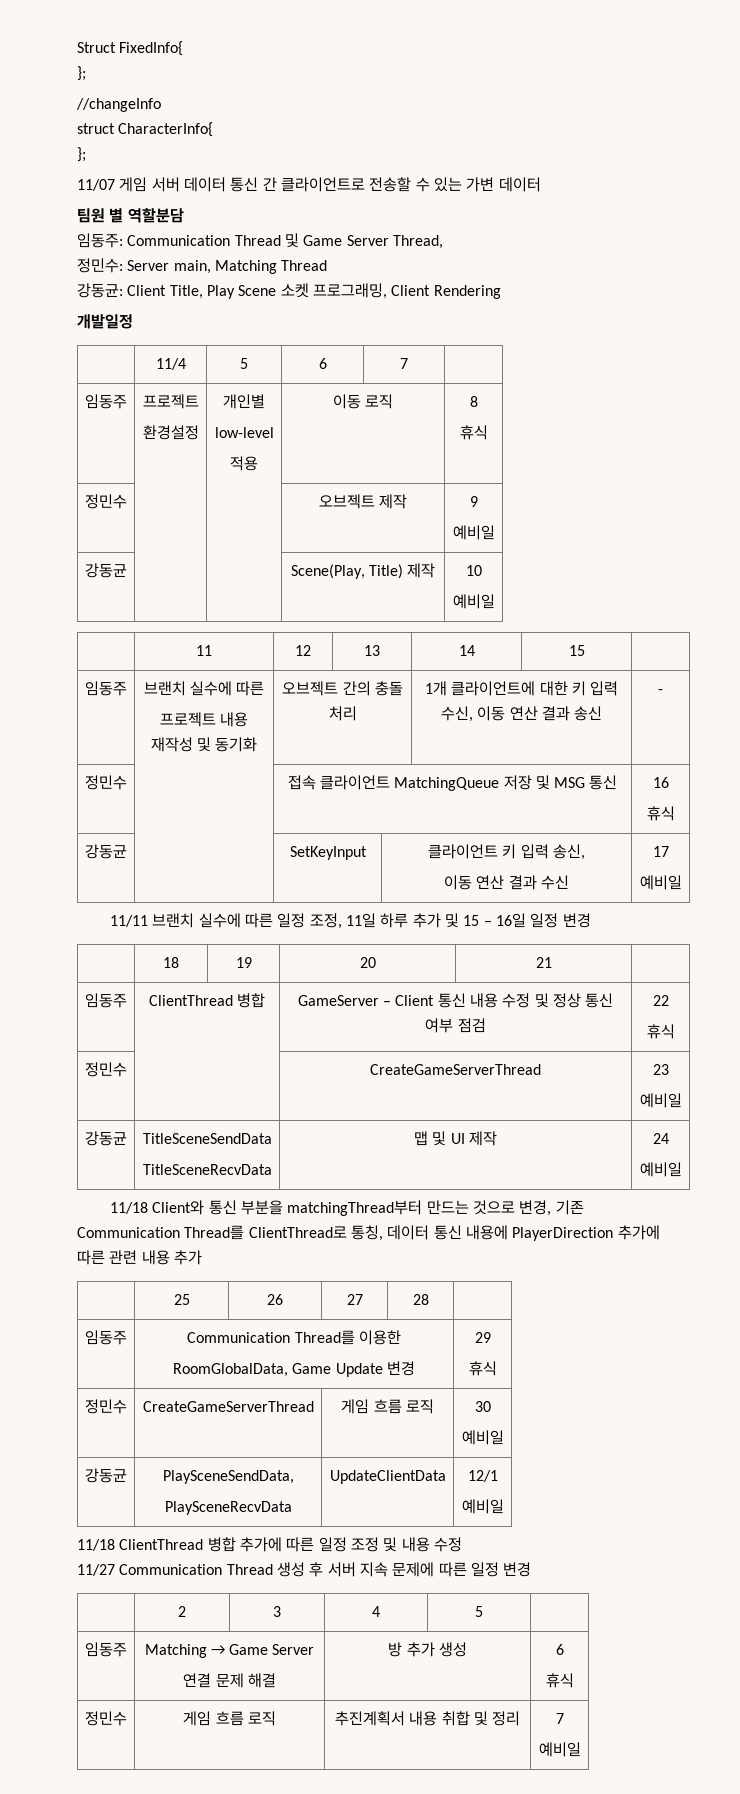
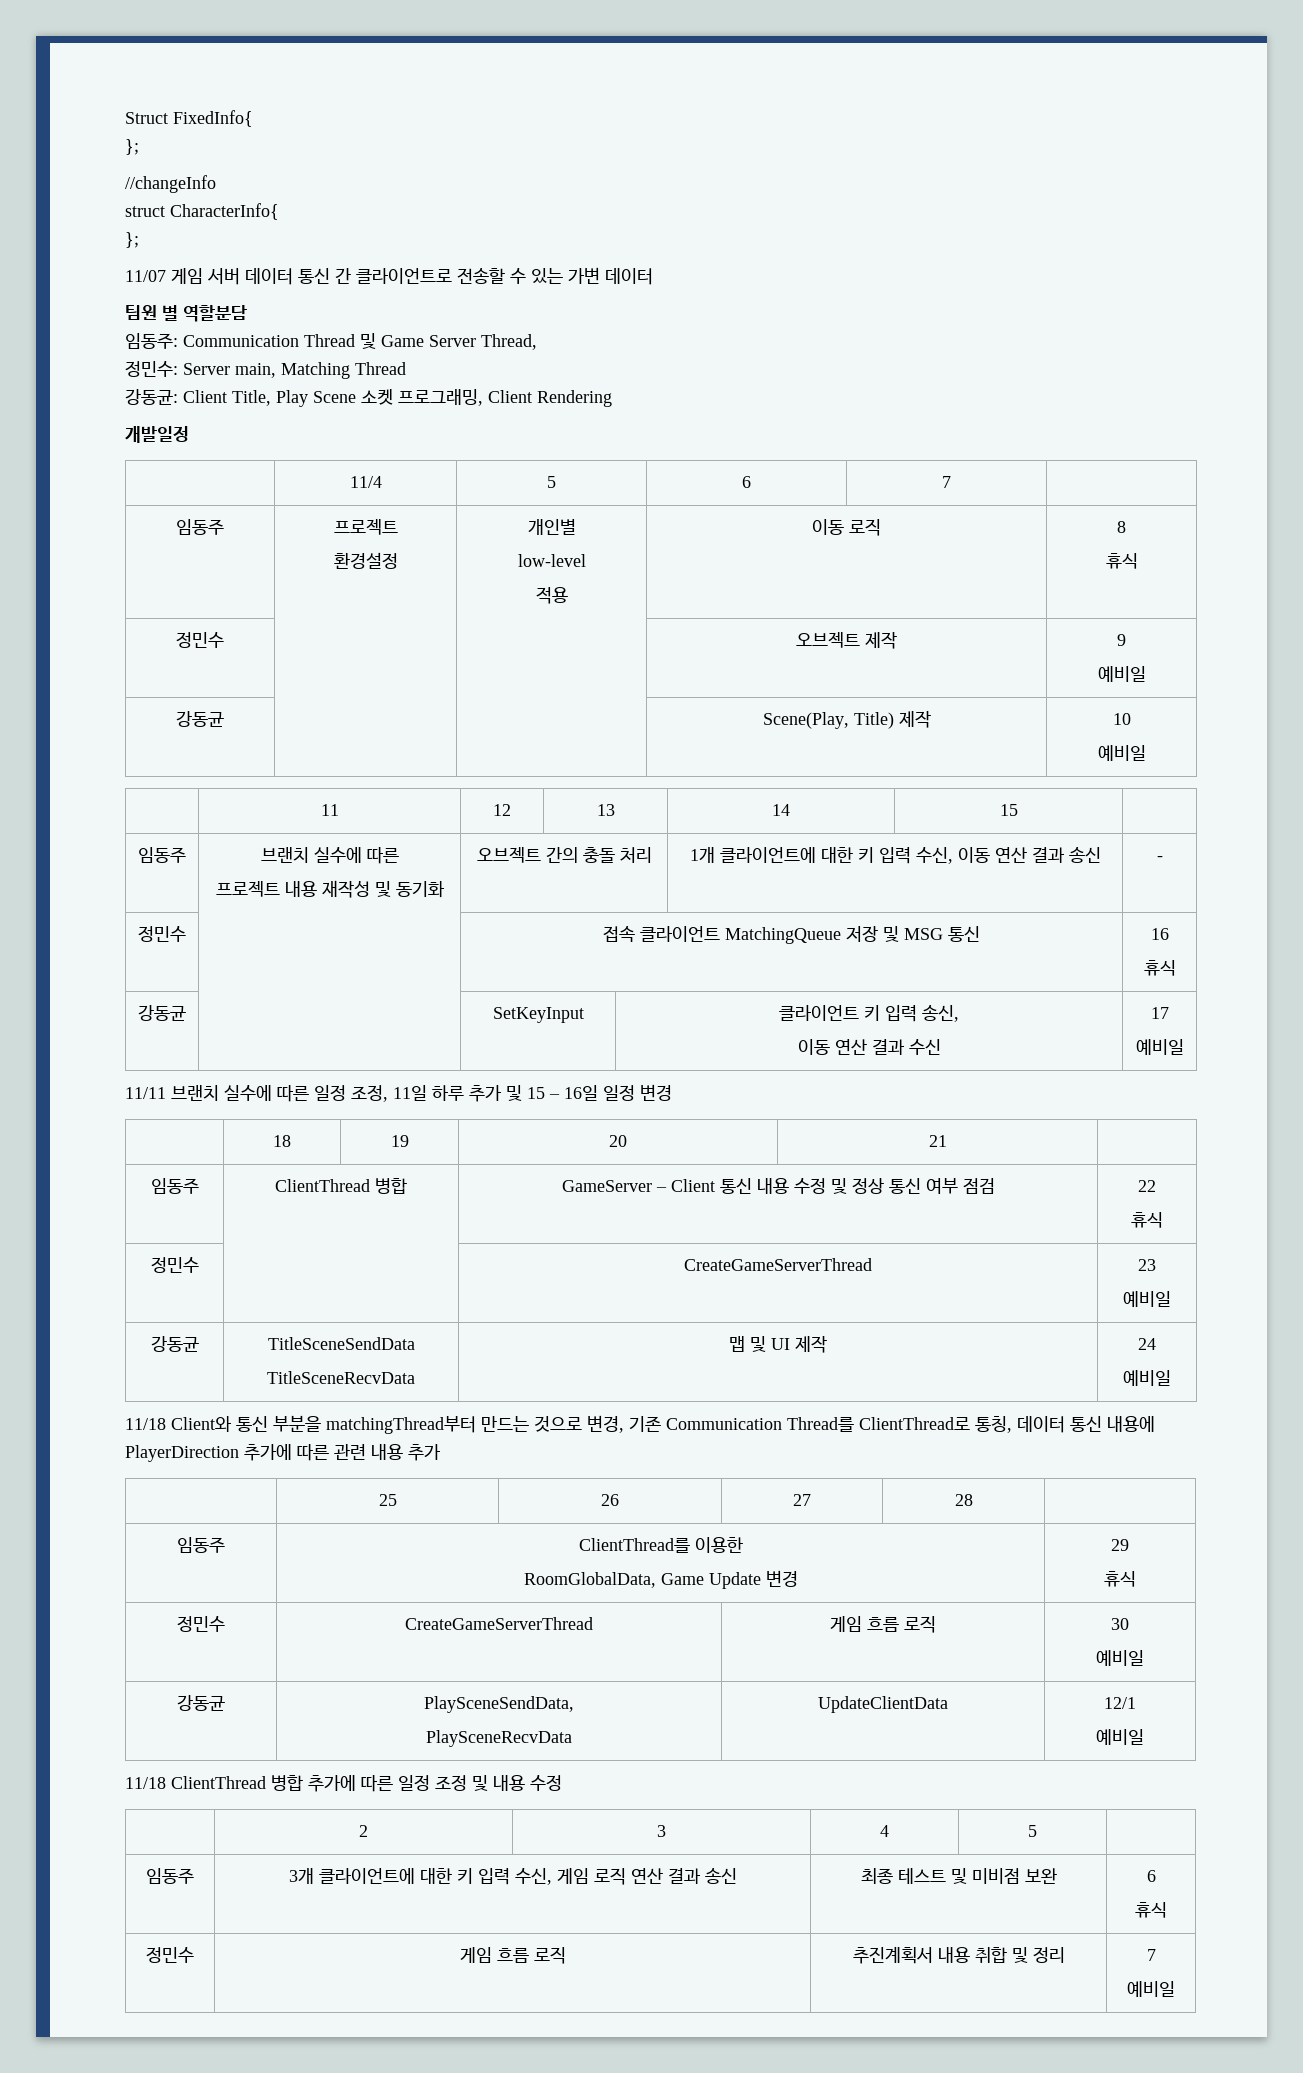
[187,1330,355,1345] Communication Thread를 -> [578,1538,690,1553] ClientThread를
[77,1562,532,1577] // 11/27 Communication Thread 생성 후 서버 지속 문제에 따른 일정 변경 -> (562, 1783) none
[144,1644,315,1658] [183,1673,276,1688] [388,1642,467,1657] Matching → Game Server // 연결 문제 해결 | 방 추가 생성 -> [288,1868,737,1885] [860,1868,1057,1884] 3개 클라이언트에 대한 키 입력 수신, 게임 로직 연산 결과 송신 | 최종 테스트 및 미비점 보완

